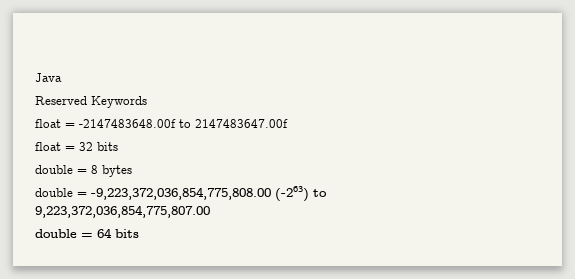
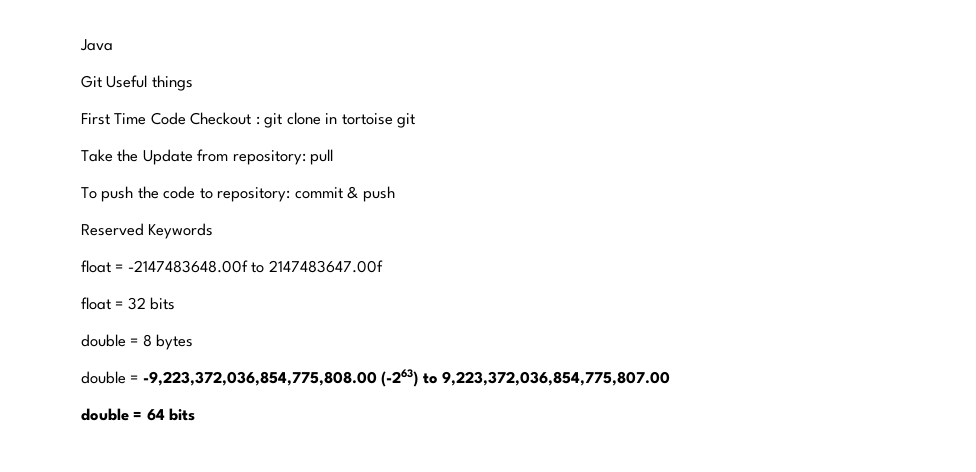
(62, 77) none -> [81,75,193,91] [81,112,416,128] [81,149,334,165] [81,186,395,202] // Git Useful things // First Time Code Checkout : git clone in tortoise git // Take the Update from repository: pull // To push the code to repository: commit & push

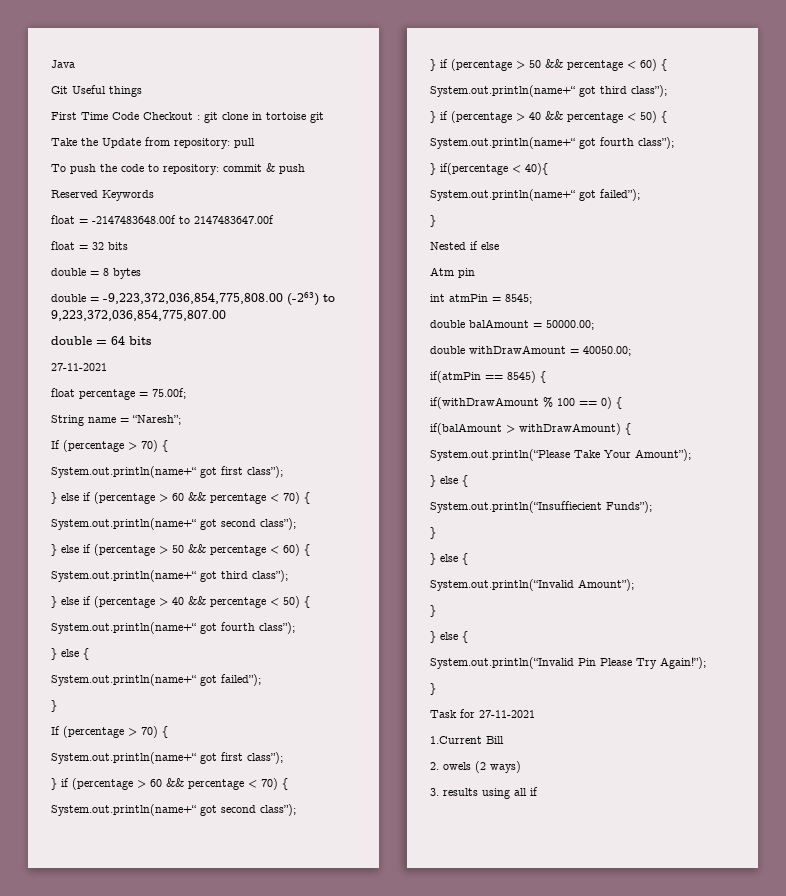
(196, 414) none -> [51,363,107,371] [51,388,186,400] [51,415,181,426] [51,440,168,452] [51,466,283,478] [51,492,310,504] [51,518,296,530] [51,544,310,556] [51,570,288,582] [51,596,310,608] [51,622,295,634] [51,648,89,660] [51,674,261,686] [51,700,57,712] [51,726,168,738] [51,752,283,764] [51,778,288,790] [51,804,296,816] [430,59,667,71] [430,85,667,97] [430,111,667,123] [430,137,674,149] [430,163,548,175] [430,189,640,201] [430,215,436,227] [430,241,499,250] [430,267,475,278] [430,294,532,304] [430,319,594,330] [430,345,631,356] [430,371,546,383] [430,397,622,409] [430,423,631,435] [430,449,691,461] [430,475,468,487] [430,501,652,513] [430,527,436,539] [430,553,468,565] [430,579,634,591] [430,605,436,617] [430,631,468,643] [430,657,706,669] [430,683,436,695] [430,709,535,718] [430,736,504,744] [430,761,521,773] [430,787,538,799] // 27-11-2021 // float percentage = 75.00f; // String name = “Naresh”; // If (percentage > 70) { // System.out.println(name+“ got first class”); // } else if (percentage > 60 && percentage < 70) { // System.out.println(name+“ got second class”); // } else if (percentage > 50 && percentage < 60) { // System.out.println(name+“ got third class”); // } else if (percentage > 40 && percentage < 50) { // System.out.println(name+“ got fourth class”); // } else { // System.out.println(name+“ got failed”); // } // If (percentage > 70) { // System.out.println(name+“ got first class”); // } if (percentage > 60 && percentage < 70) { // System.out.println(name+“ got second class”); // } if (percentage > 50 && percentage < 60) { // System.out.println(name+“ got third class”); // } if (percentage > 40 && percentage < 50) { // System.out.println(name+“ got fourth class”); // } if(percentage < 40){ // System.out.println(name+“ got failed”); // } // Nested if else // Atm pin // int atmPin = 8545; // double balAmount = 50000.00; // double withDrawAmount = 40050.00; // if(atmPin == 8545) { // if(withDrawAmount % 100 == 0) { // if(balAmount > withDrawAmount) { // System.out.println(“Please Take Your Amount”); // } else { // System.out.println(“Insuffiecient Funds”); // } // } else { // System.out.println(“Invalid Amount”); // } // } else { // System.out.println(“Invalid Pin Please Try Again!”); // } // Task for 27-11-2021 // 1.Current Bill // 2. owels (2 ways) // 3. results using all if

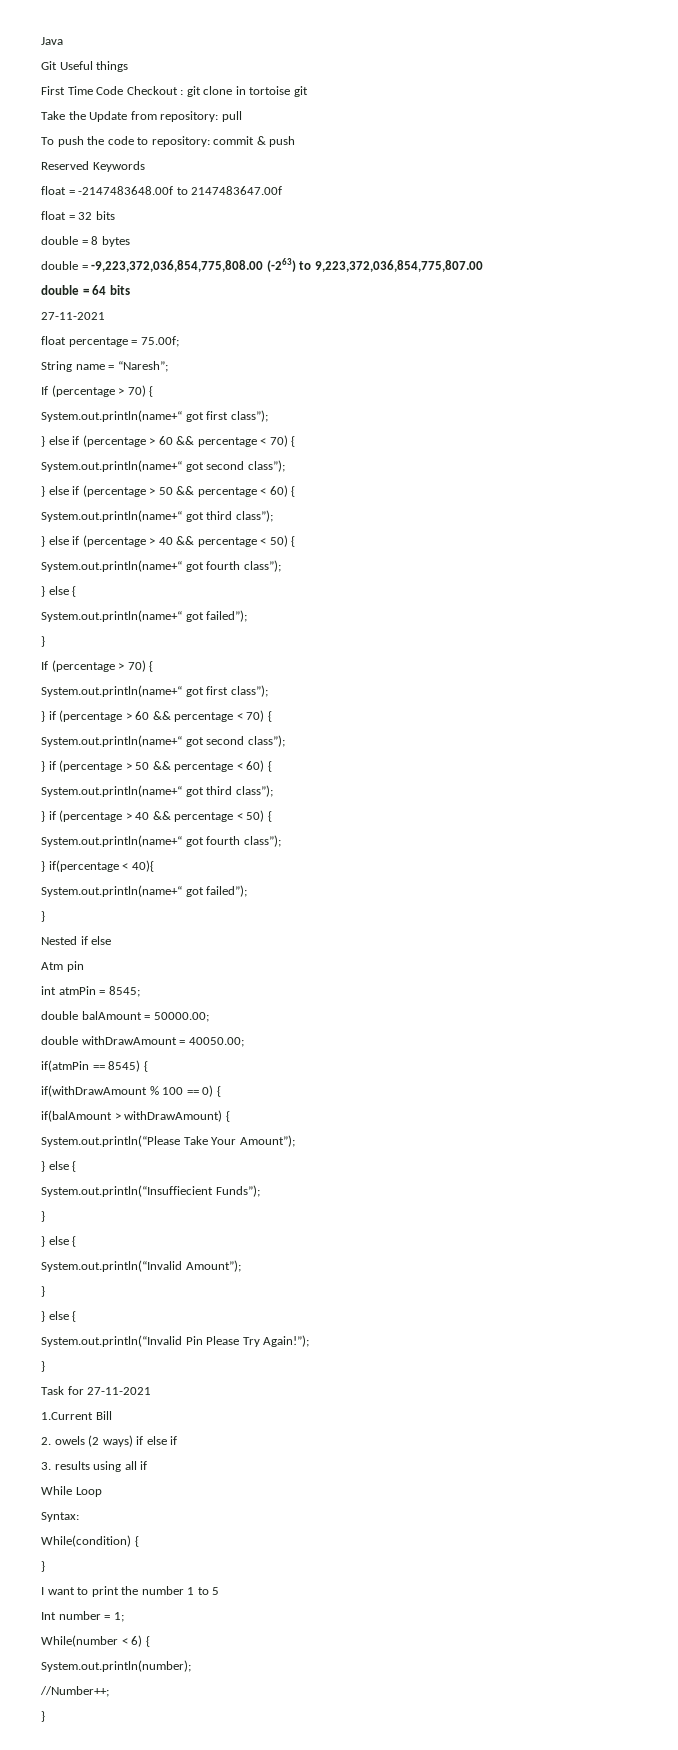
(521, 767) none -> [136,1436,178,1445] if else if
(538, 791) none -> [41,1486,102,1497] [41,1512,79,1522] [41,1535,139,1547] [41,1561,45,1572] [41,1586,220,1597] [41,1611,124,1622] [41,1635,150,1647] [41,1660,191,1672] [40,1686,109,1697] [41,1711,45,1722] // While Loop // Syntax: // While(condition) { // } // I want to print the number 1 to 5 // Int number = 1; // While(number < 6) { // System.out.println(number); // //Number++; // }

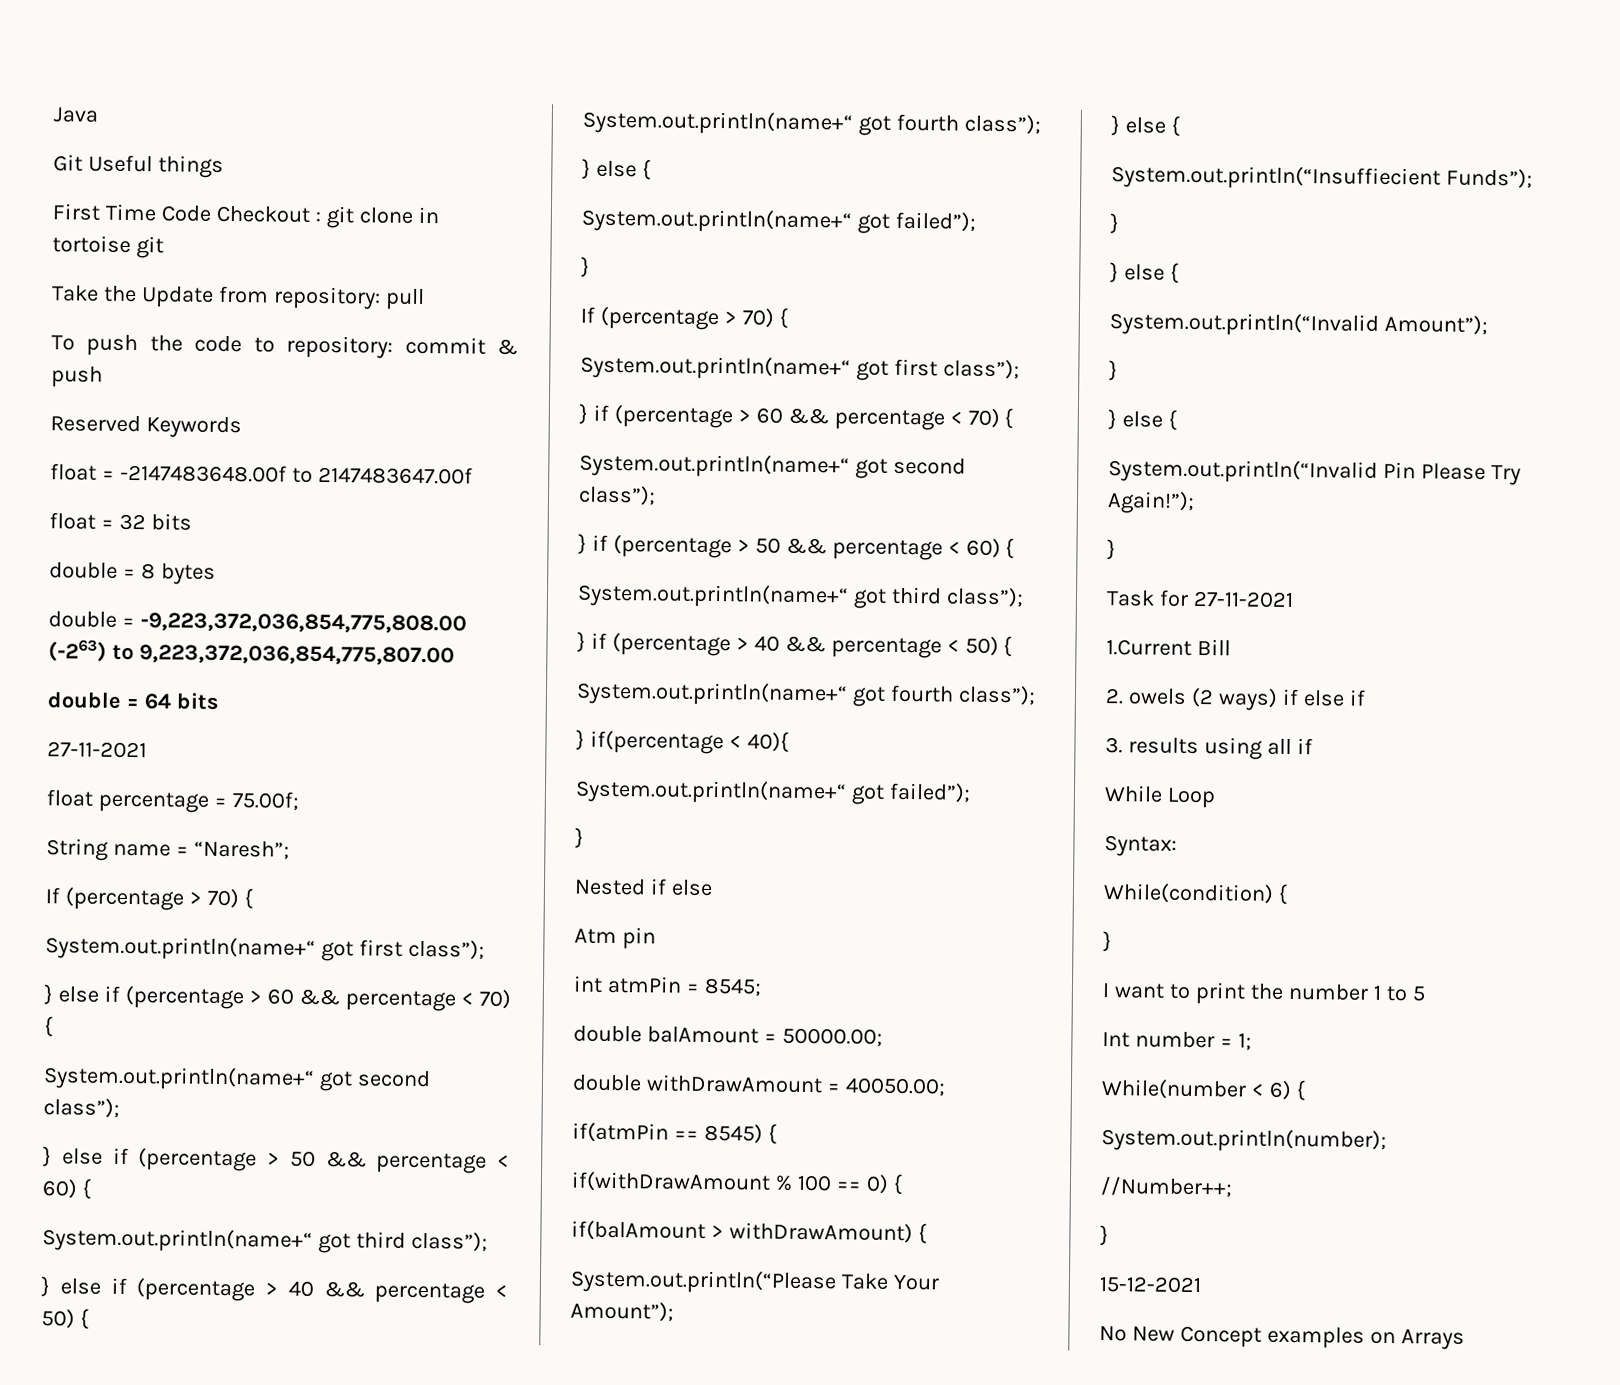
(45, 1716) none -> [1099,1276,1202,1294] [1099,1325,1465,1350] // 15-12-2021 // No New Concept examples on Arrays

